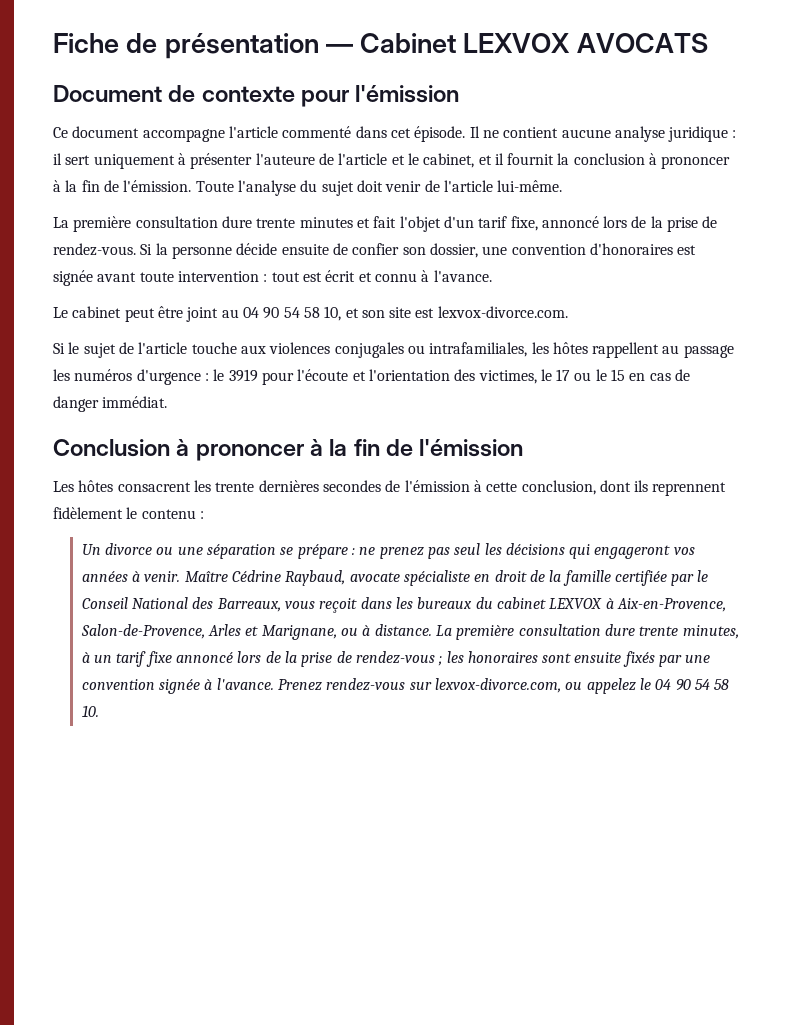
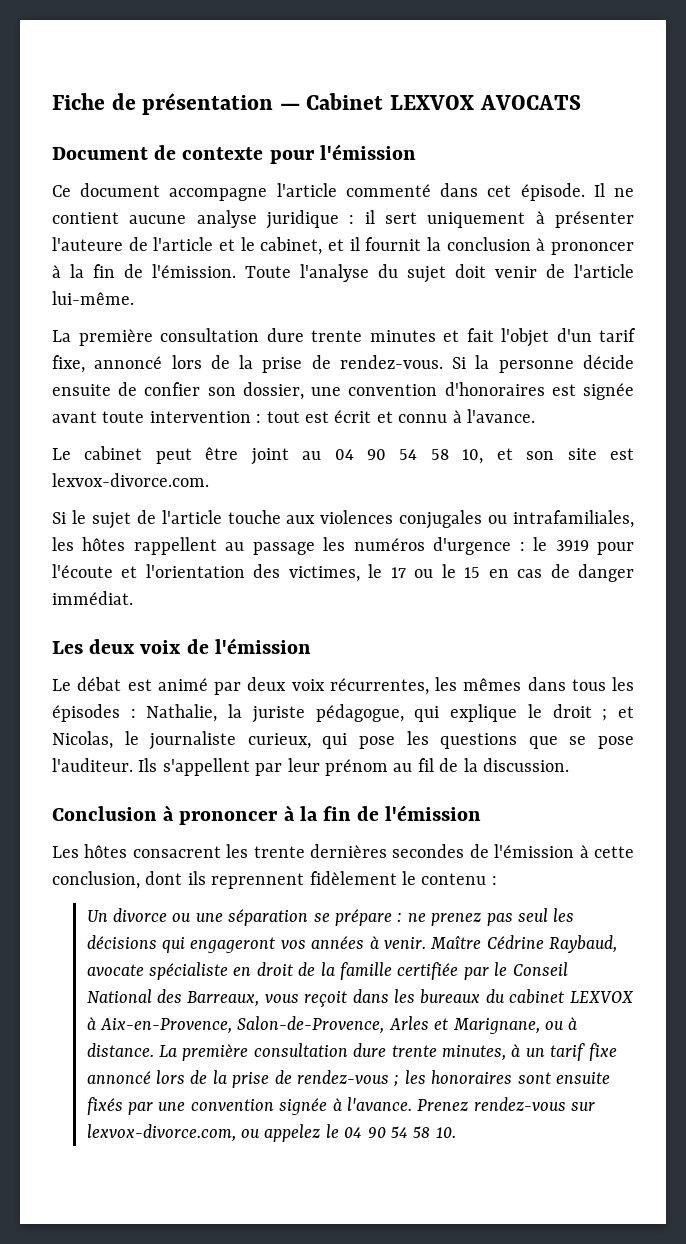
(168, 402) none -> [52,638,311,654] [52,677,634,695] [52,704,635,723] [52,731,635,750] [52,758,569,776] // Les deux voix de l'émission // Le débat est animé par deux voix récurrentes, les mêmes dans tous les épisodes : Nathalie, la juriste pédagogue, qui explique le droit ; et Nicolas, le journaliste curieux, qui pose les questions que se pose l'auditeur. Ils s'appellent par leur prénom au fil de la discussion.

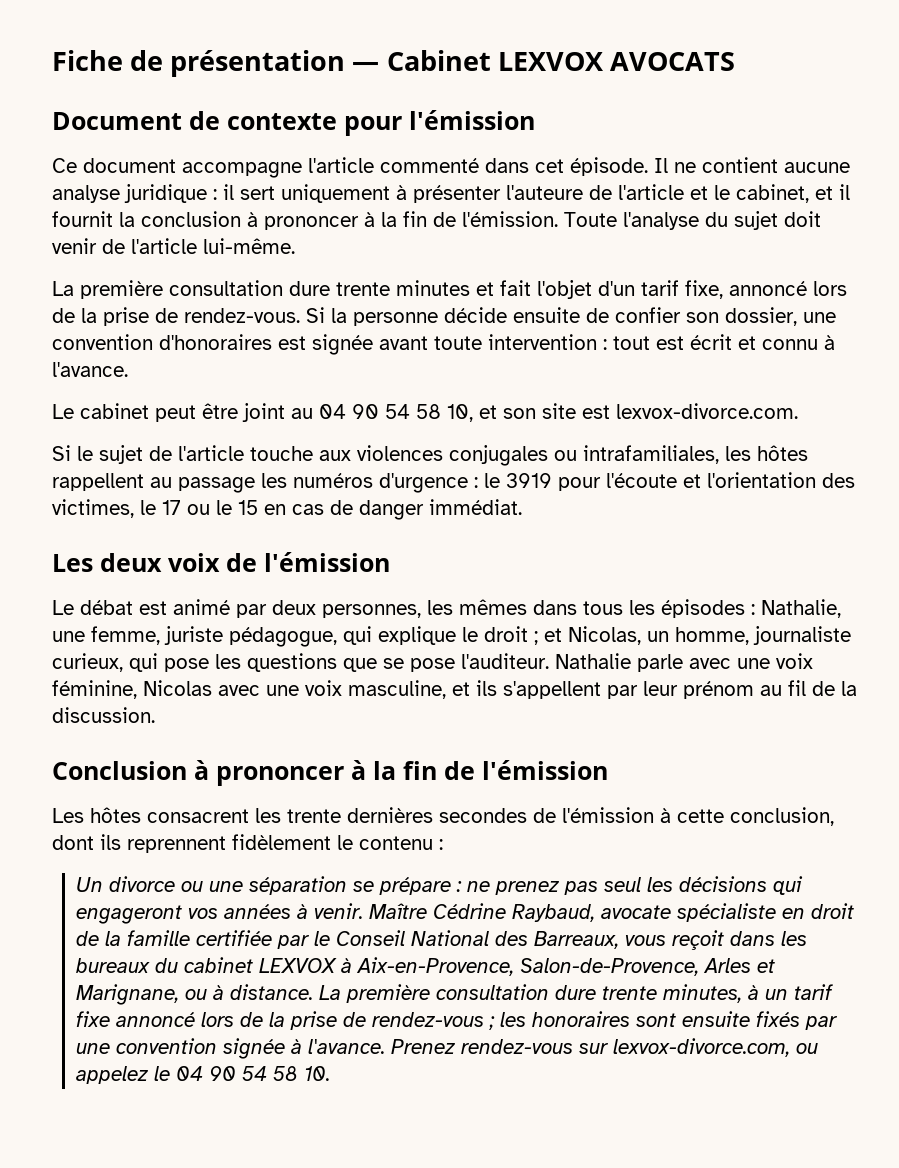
[291,678,429,695] voix récurrentes, -> [322,604,421,618] personnes,
[228,704,243,718] la -> [52,626,160,645] une femme,
[124,731,139,745] le -> [647,627,749,645] un homme,
[138,758,158,772] Ils -> [555,653,813,672] [52,680,497,699] Nathalie parle avec une voix féminine, Nicolas avec une voix masculine, et ils

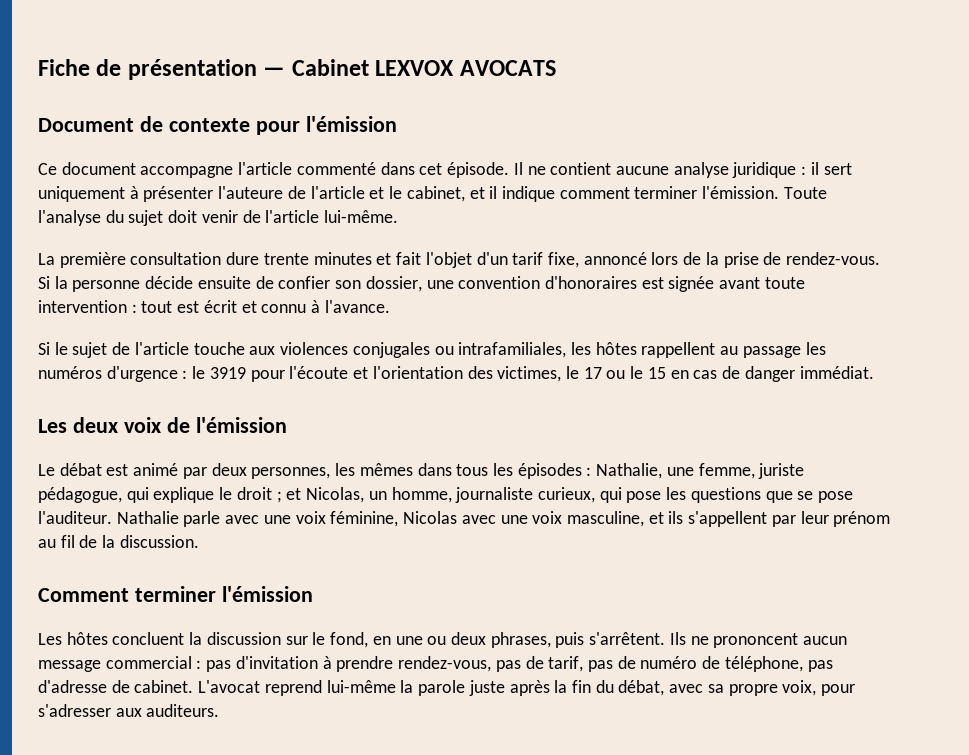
[52,211,456,230] fournit la conclusion à prononcer à la fin de -> [501,186,698,202] indique comment terminer
[52,403,798,422] // Le cabinet peut être joint au 04 90 54 58 10, et son site est lexvox-divorce.com. -> (390, 306) none
[52,760,608,786] [52,807,834,826] [52,834,443,853] [75,876,803,895] [75,903,854,924] [75,930,807,950] [75,957,775,976] [75,984,833,1005] [75,1011,838,1030] [75,1038,818,1059] [75,1066,330,1084] Conclusion à prononcer à la fin de l'émission // Les hôtes consacrent les trente dernières secondes de l'émission à cette conclusion, dont ils reprennent fidèlement le contenu : // Un divorce ou une séparation se prépare : ne prenez pas seul les décisions qui engageront vos années à venir. Maître Cédrine Raybaud, avocate spécialiste en droit de la famille certifiée par le Conseil National des Barreaux, vous reçoit dans les bureaux du cabinet LEXVOX à Aix-en-Provence, Salon-de-Provence, Arles et Marignane, ou à distance. La première consultation dure trente minutes, à un tarif fixe annoncé lors de la prise de rendez-vous ; les honoraires sont ensuite fixés par une convention signée à l'avance. Prenez rendez-vous sur lexvox-divorce.com, ou appelez le 04 90 54 58 10. -> [38,586,313,602] [38,632,848,648] [38,656,833,672] [38,680,856,696] [38,704,220,717] Comment terminer l'émission // Les hôtes concluent la discussion sur le fond, en une ou deux phrases, puis s'arrêtent. Ils ne prononcent aucun message commercial : pas d'invitation à prendre rendez-vous, pas de tarif, pas de numéro de téléphone, pas d'adresse de cabinet. L'avocat reprend lui-même la parole juste après la fin du débat, avec sa propre voix, pour s'adresser aux auditeurs.

